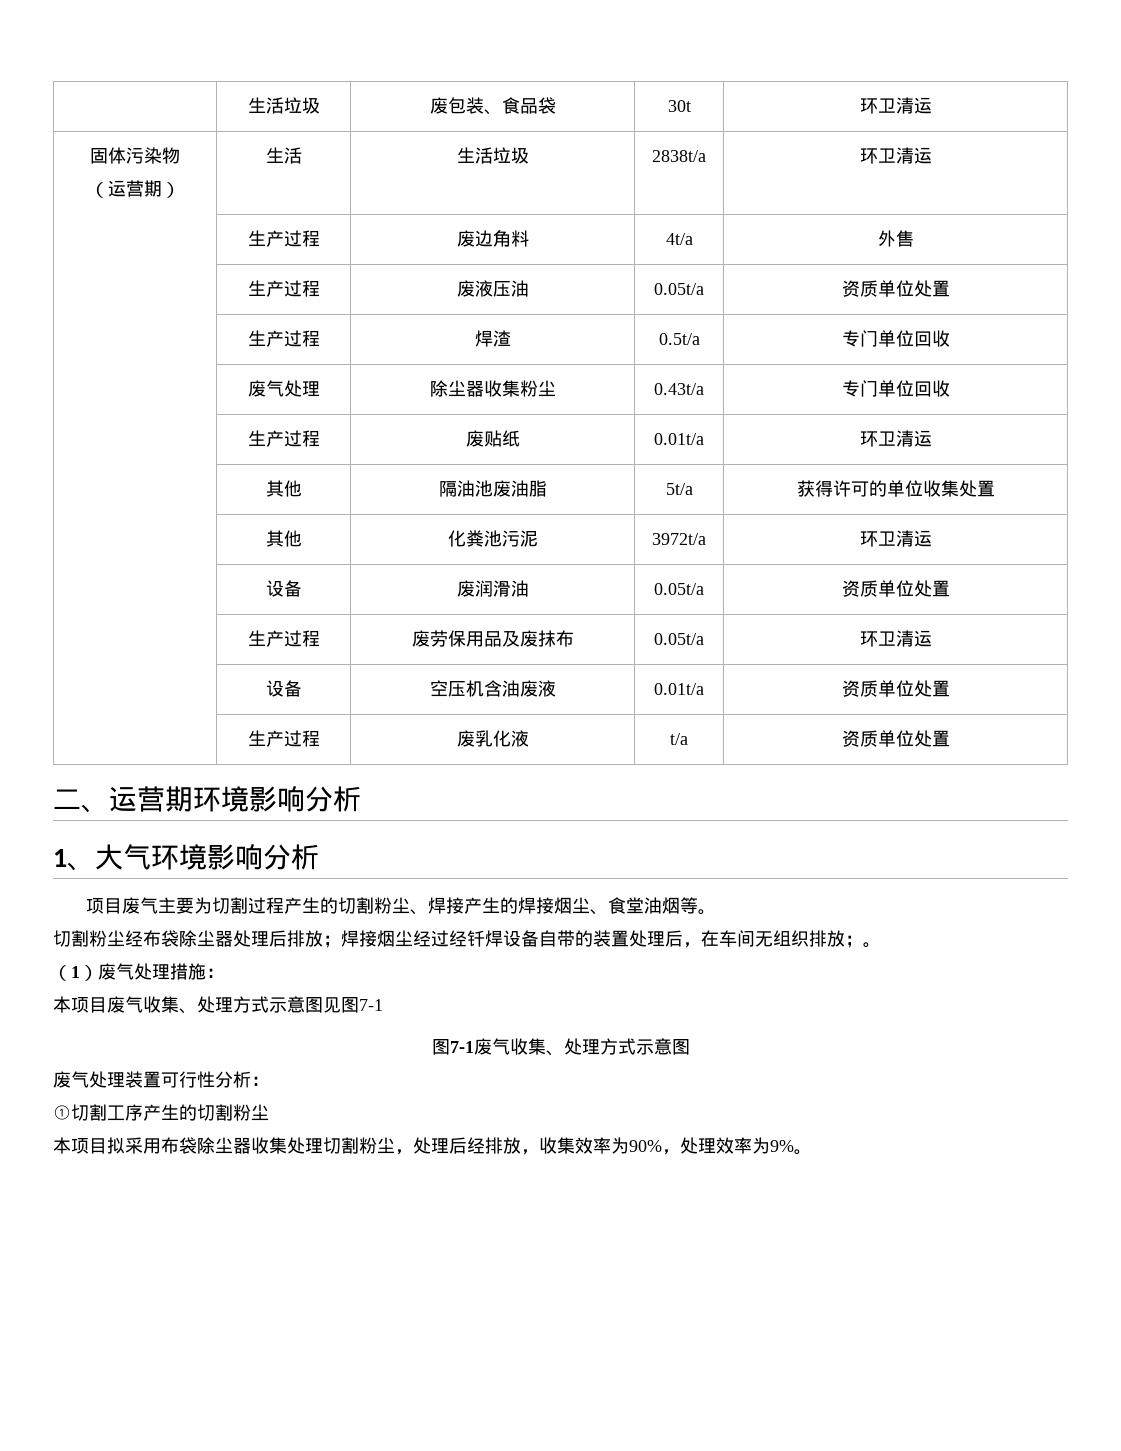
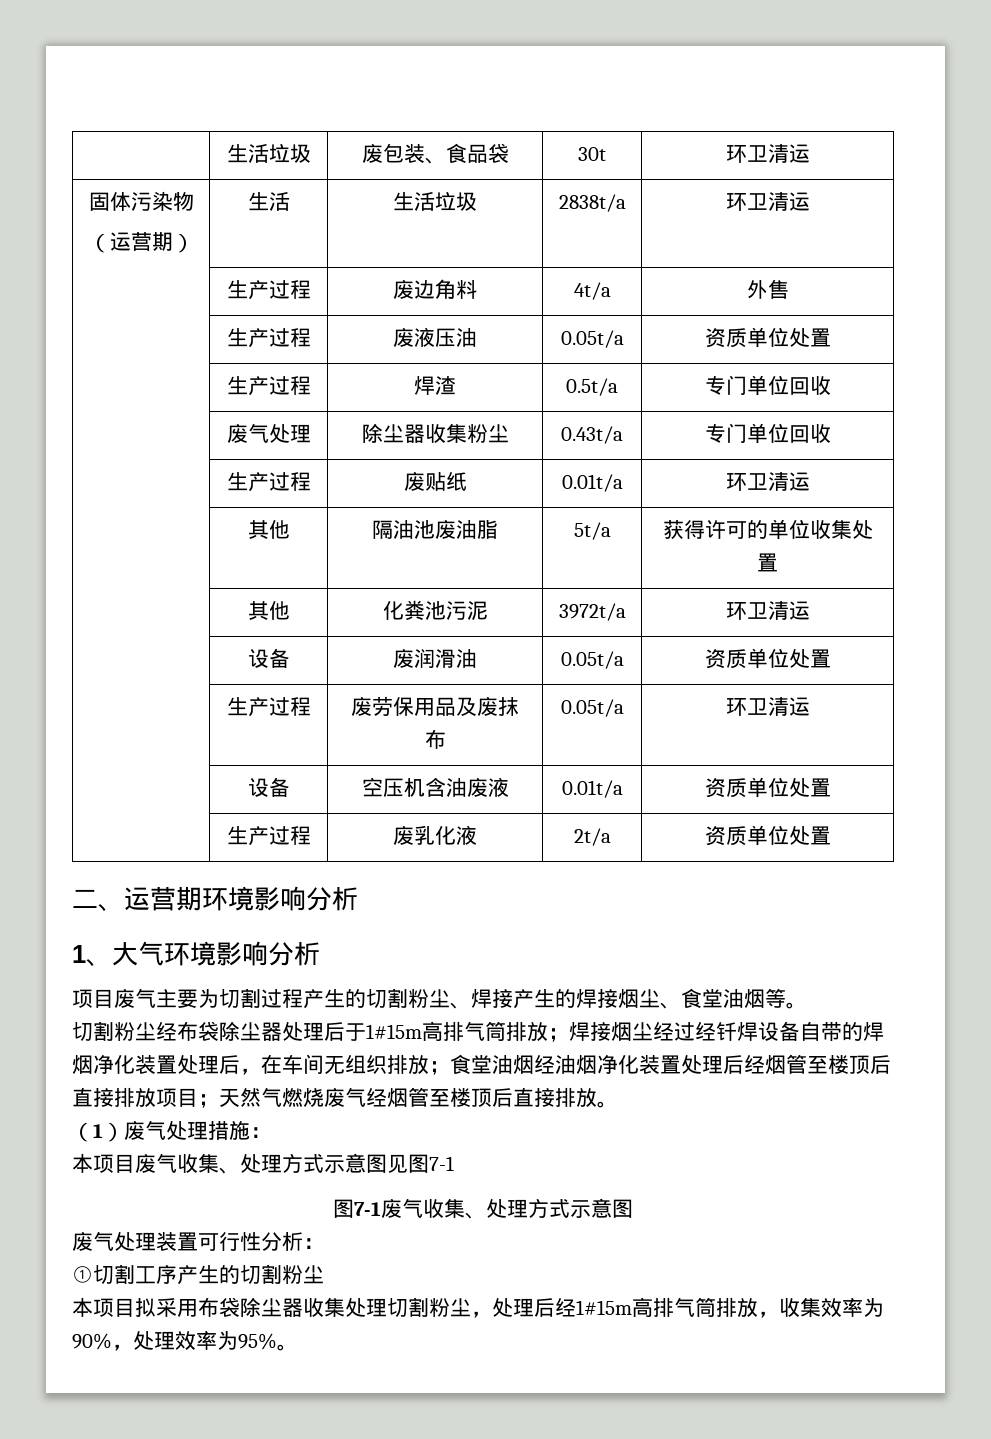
[670,733,688,745] t/a -> [573,828,611,846] 2t/a
(287, 938) none -> [345,1021,506,1041] 于1#15m高排气筒
(593, 938) none -> [863,1022,884,1041] [72,1054,135,1074] 焊烟净化
(863, 941) none -> [450,1054,891,1075] [72,1087,597,1108] 食堂油烟经油烟净化装置处理后经烟管至楼顶后直接排放项目；天然气燃烧废气经烟管至楼顶后直接排放
(485, 1145) none -> [576,1297,716,1317] 1#15m高排气筒
[770,1140,794,1152] 9% -> [238,1333,277,1350] 95%

